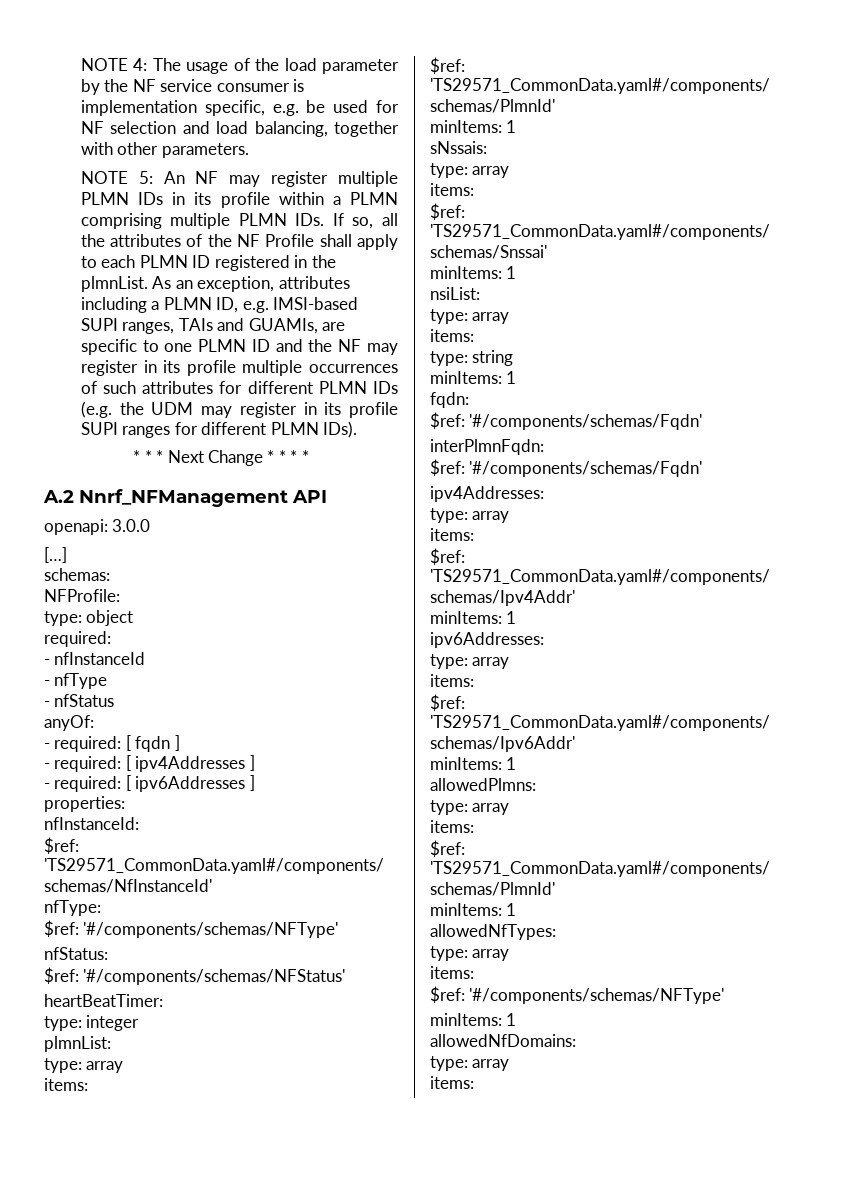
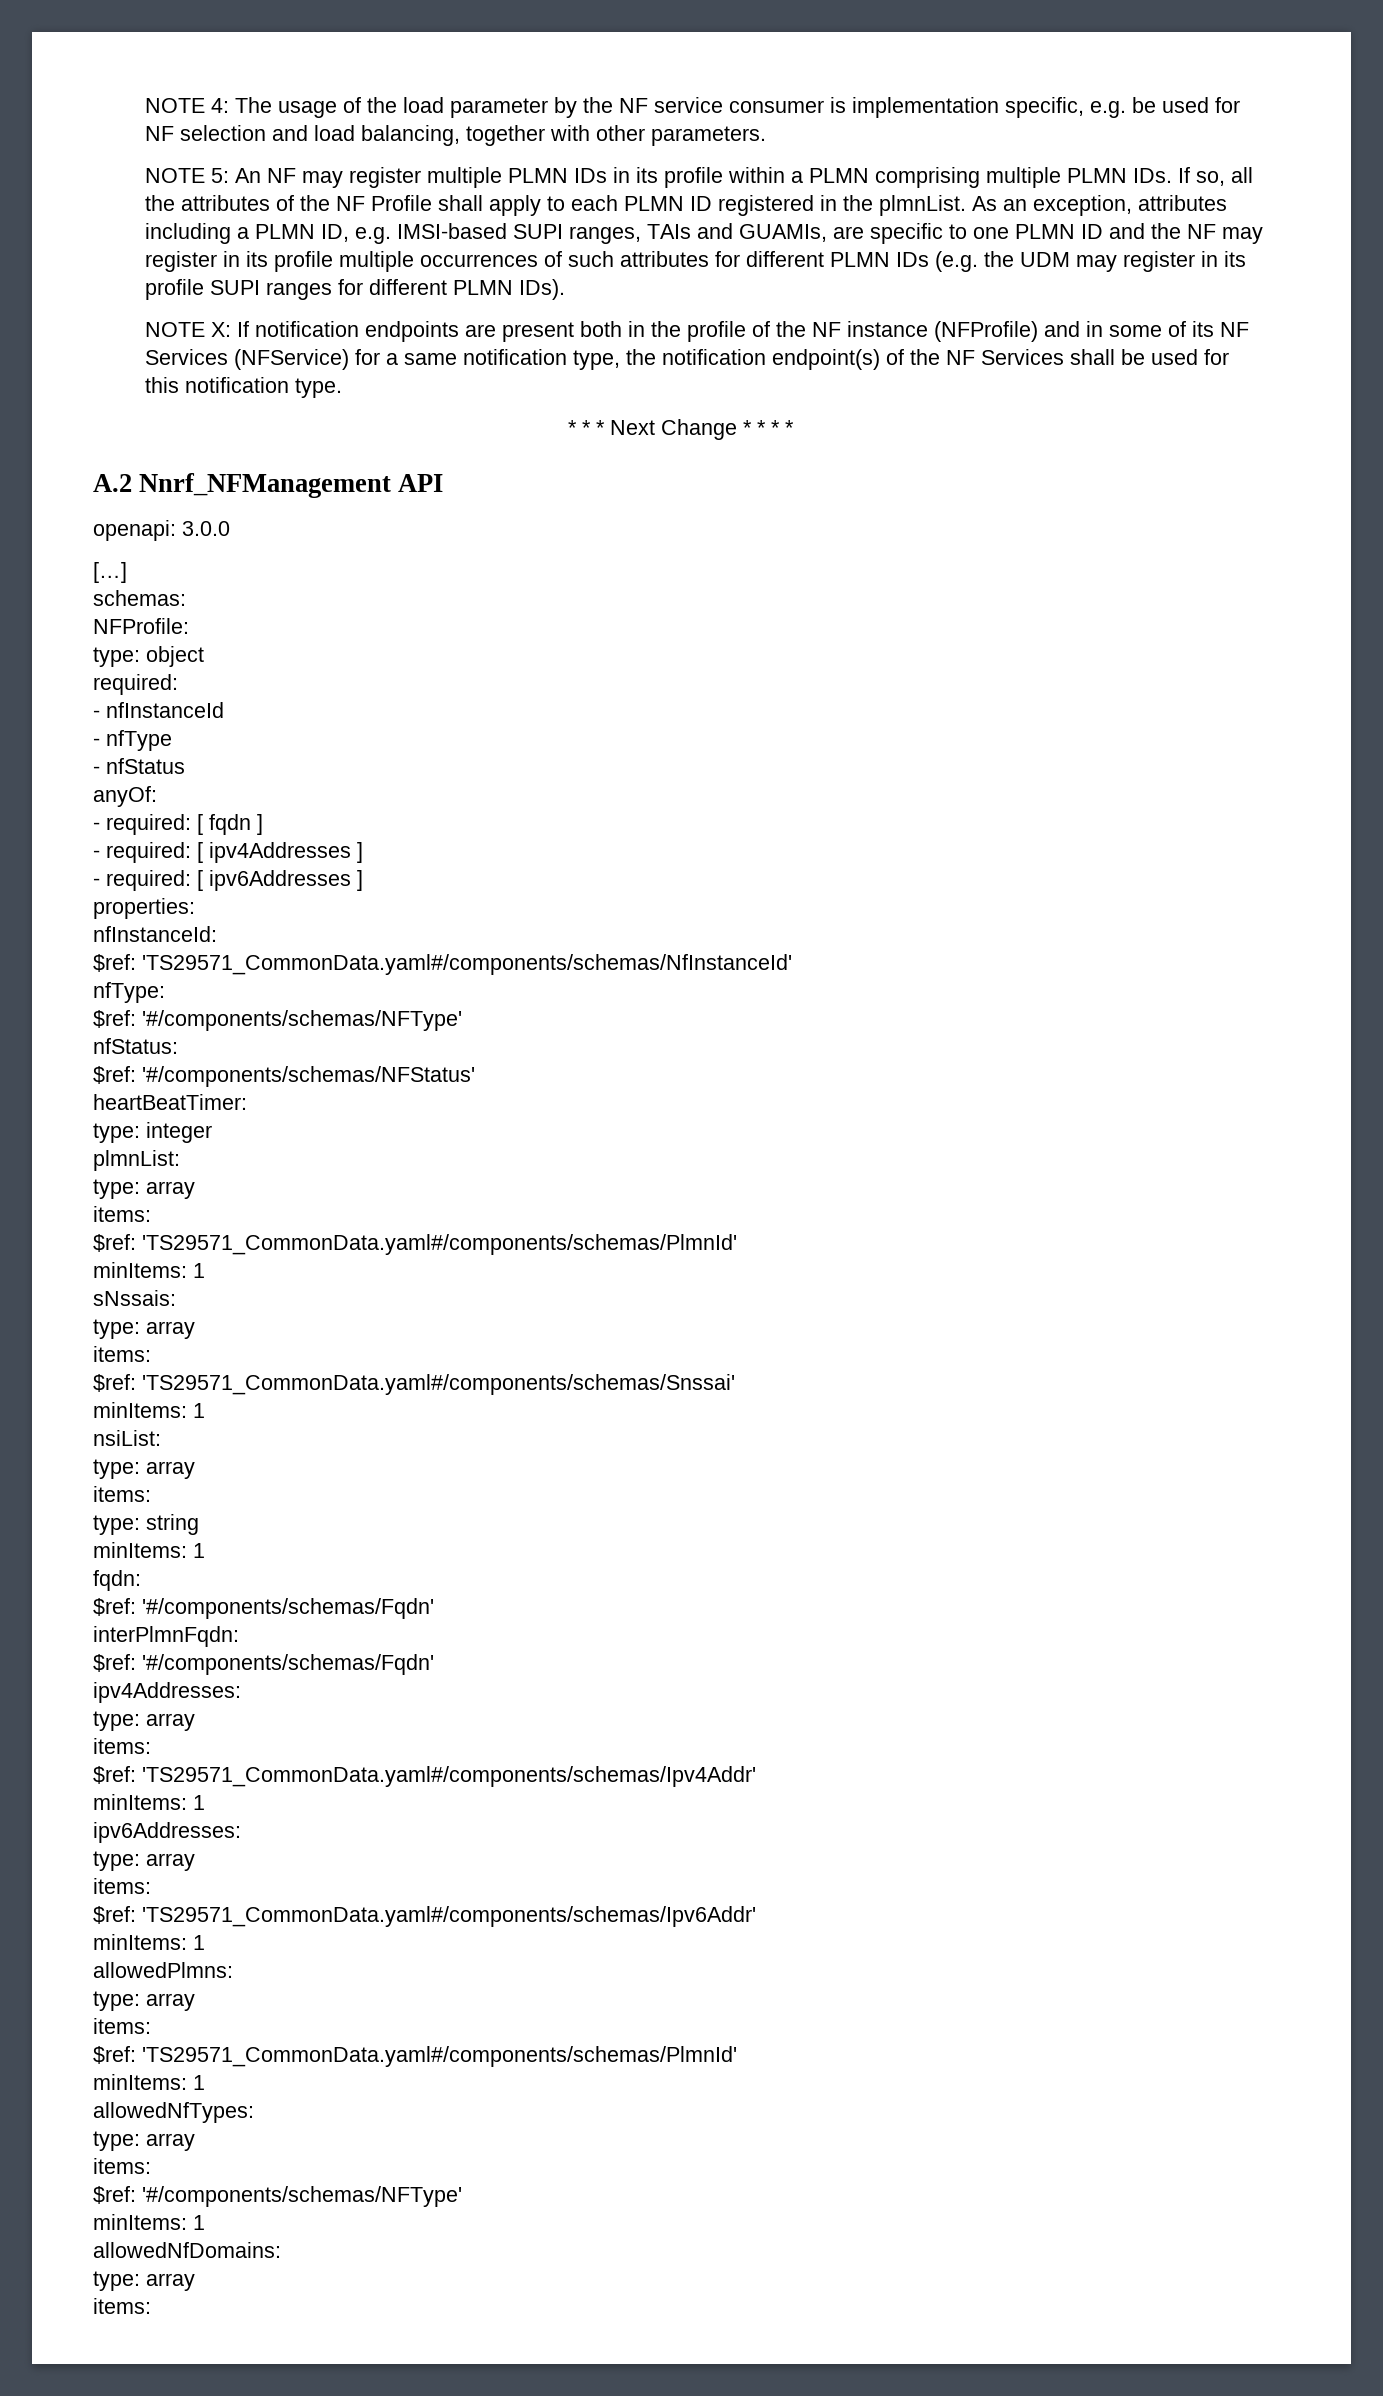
(358, 429) none -> [144,321,1249,342] [144,349,1229,370] [144,377,342,398] // NOTE X: If notification endpoints are present both in the profile of the NF instance (NFProfile) and in some of its NF Services (NFService) for a same notification type, the notification endpoint(s) of the NF Services shall be used for this notification type.

